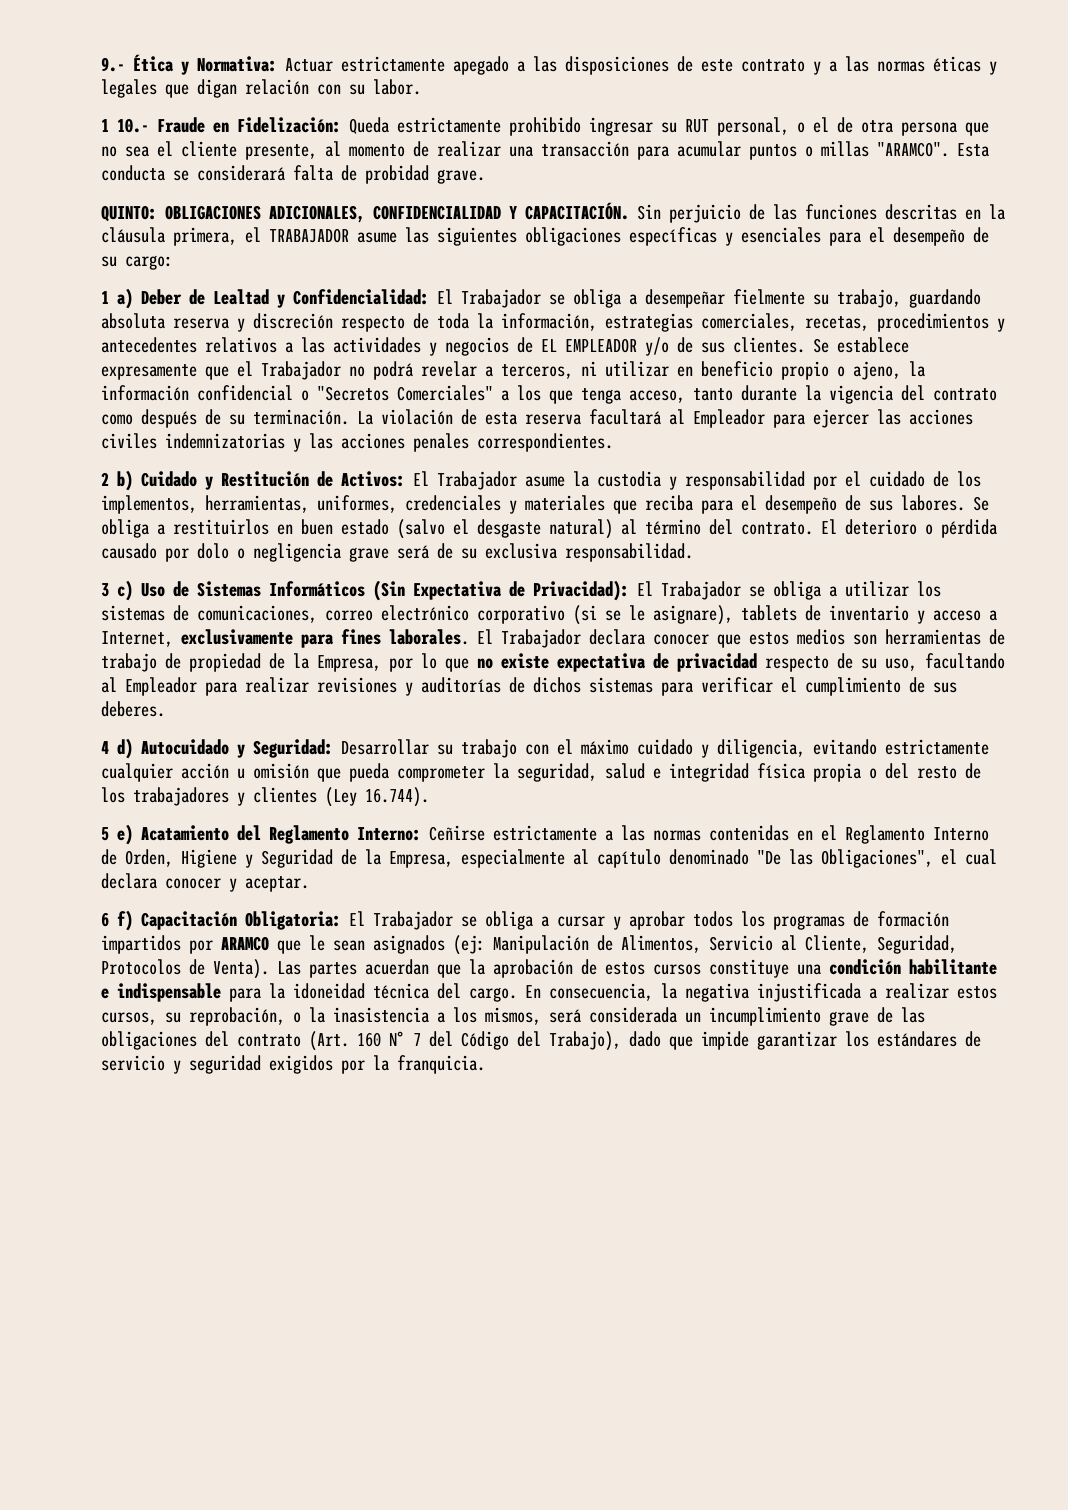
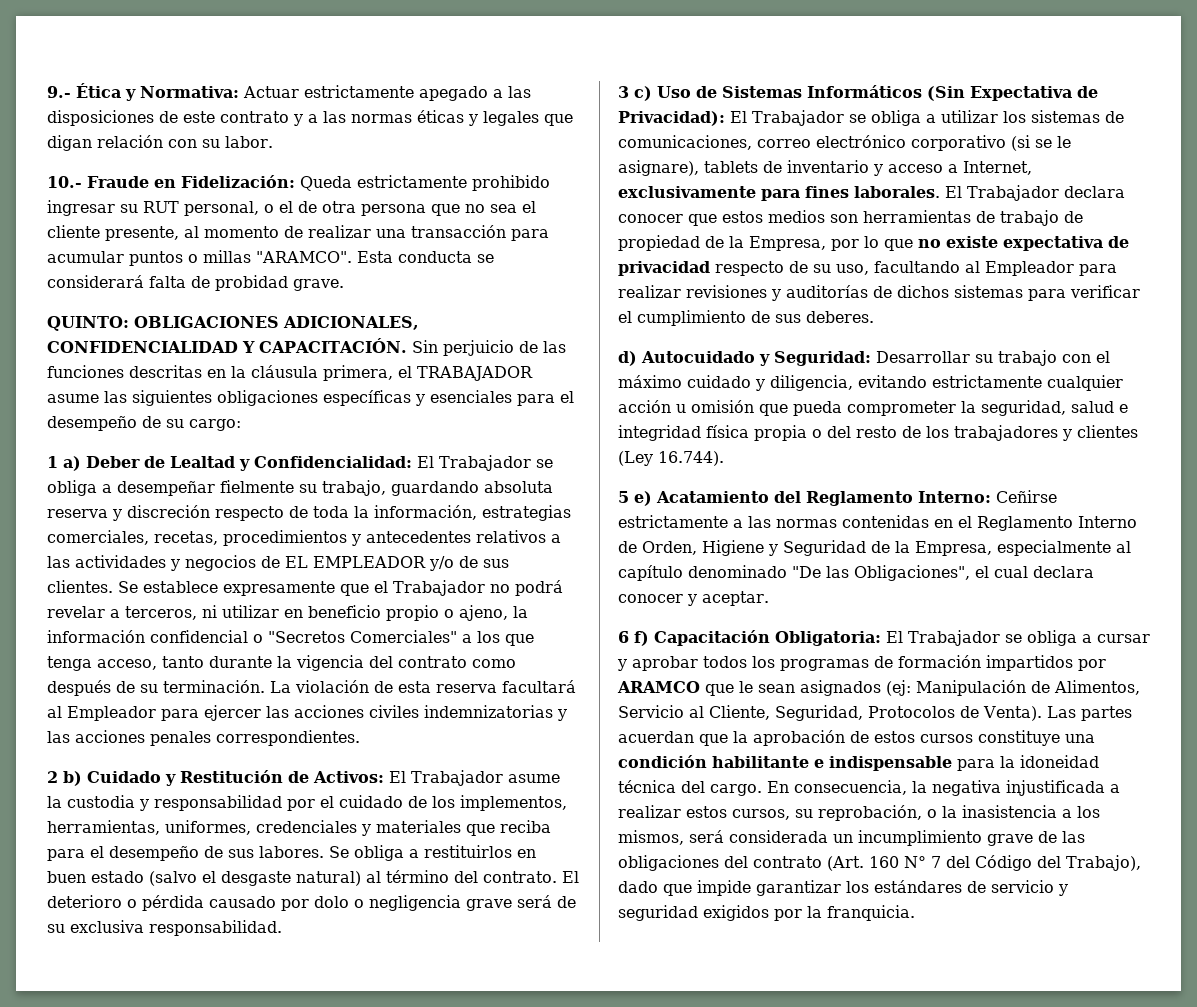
[101,119,109,132] 1 -> (273, 142) none
[101,741,109,754] 4 -> (874, 317) none

